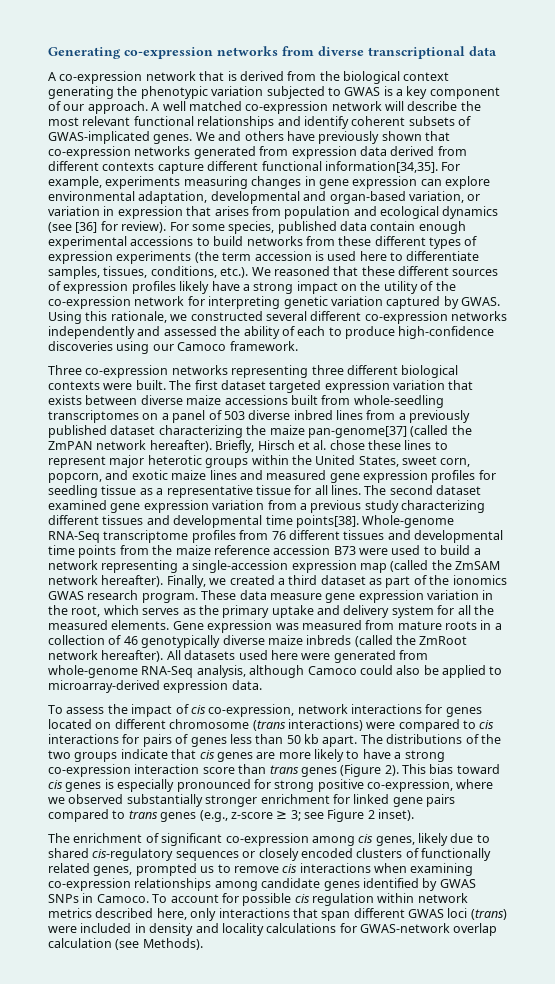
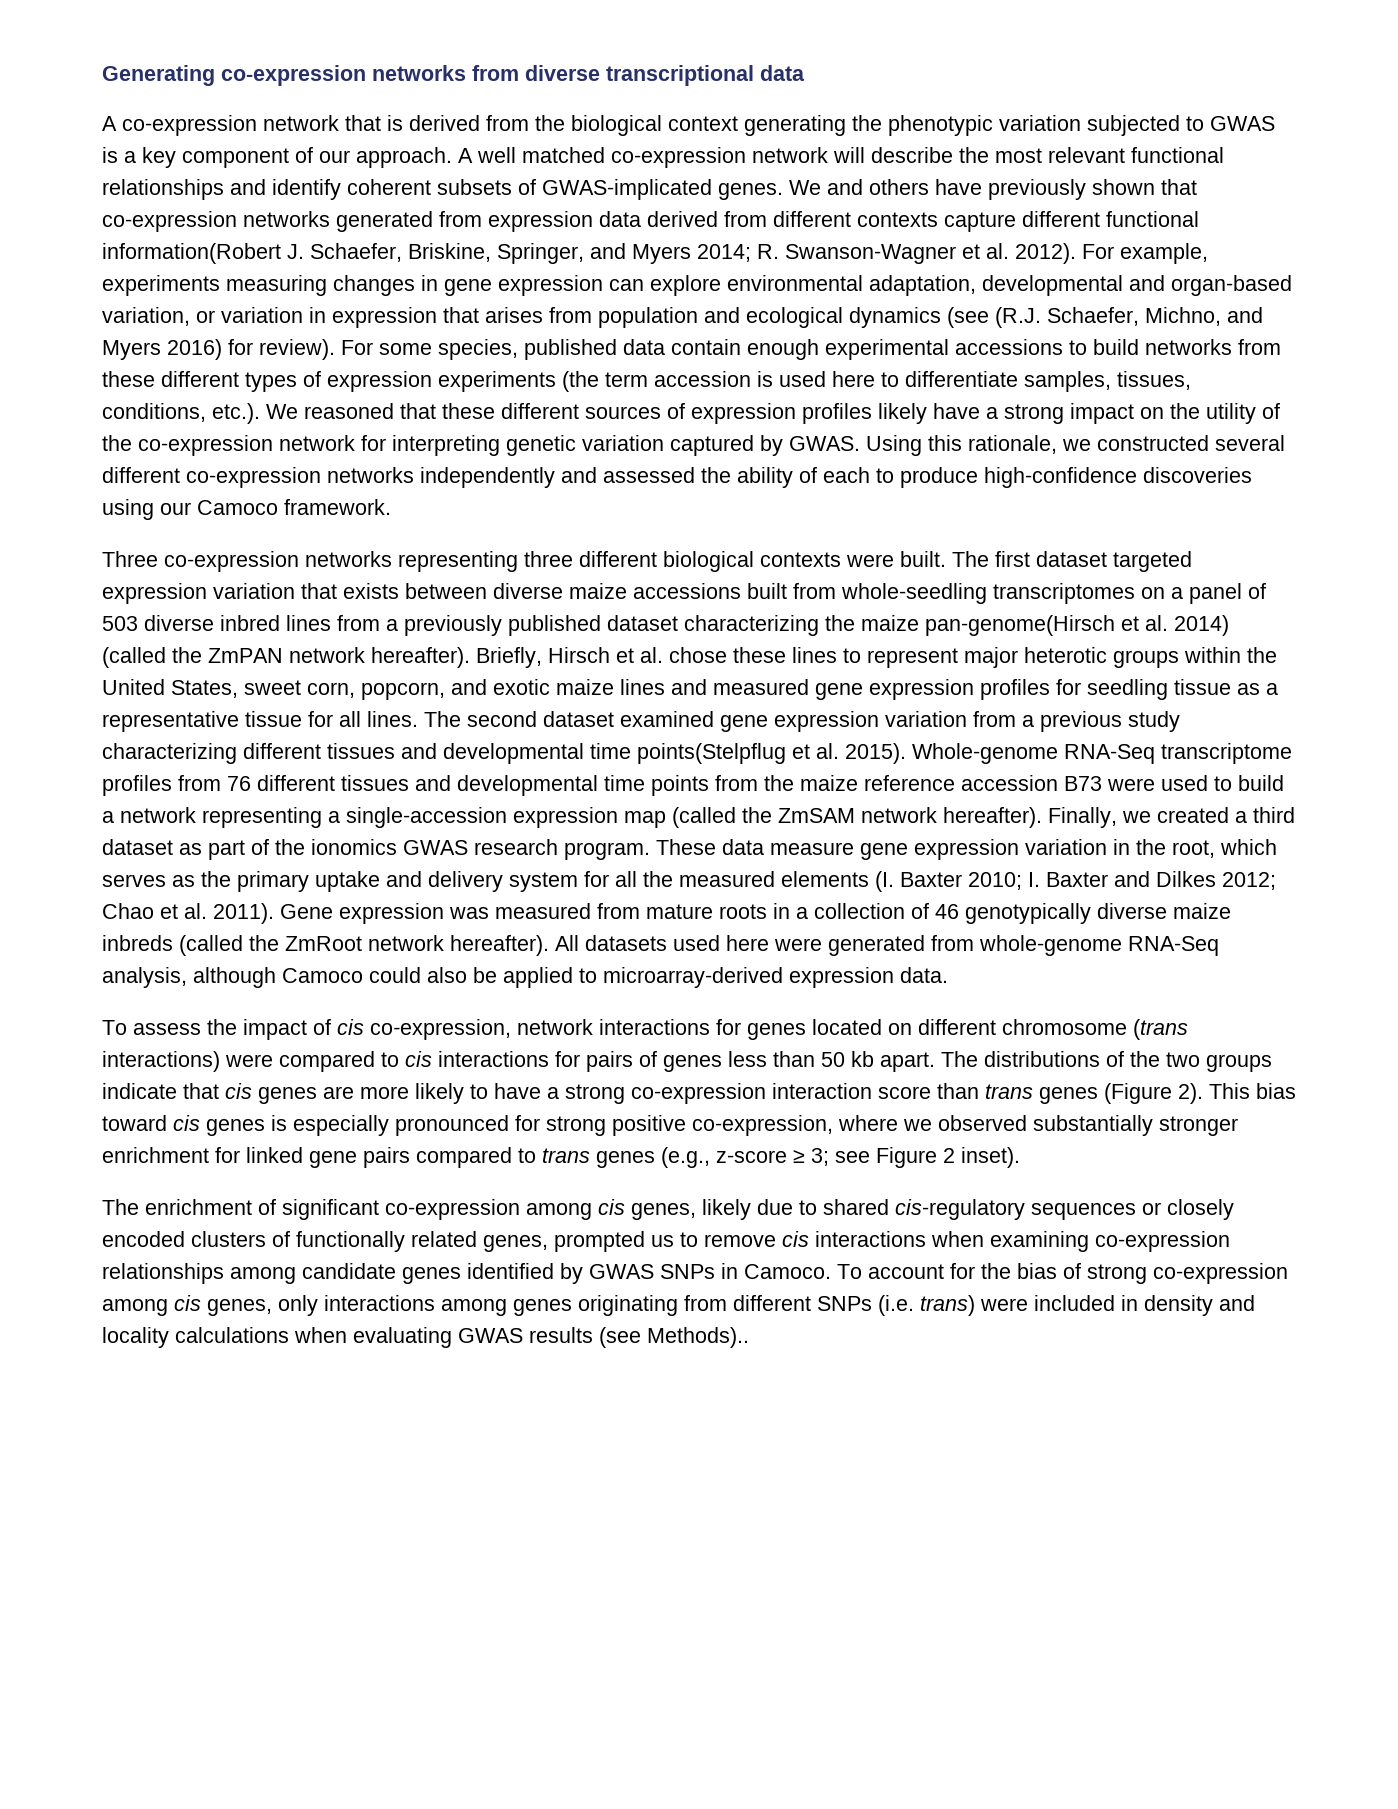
[324,161,438,173] information[34,35]. -> [102,243,1076,264] information(Robert J. Schaefer, Briskine, Springer, and Myers 2014; R. Swanson-Wagner et al. 2012).
[75,222,98,233] [36] -> [995,307,1263,328] [102,339,222,360] (R.J. Schaefer, Michno, and Myers 2016)
[307,426,407,438] pan-genome[37] -> [925,615,1229,636] pan-genome(Hirsch et al. 2014)
[295,515,359,528] points[38]. -> [637,743,906,764] points(Stelpflug et al. 2015).
[111,620,170,630] elements. -> [781,871,1276,892] [102,903,274,924] elements (I. Baxter 2010; I. Baxter and Dilkes 2012; Chao et al. 2011).
[242,893,468,906] [48,908,507,921] possible cis regulation within network metrics described here, only interactions that span different GWAS loci (trans) -> [981,1263,1288,1284] [102,1295,975,1316] the bias of strong co-expression among cis genes, only interactions among genes originating from different SNPs (i.e. trans)
[339,923,498,936] [48,938,203,950] for GWAS-network overlap calculation (see Methods). -> [294,1327,749,1348] when evaluating GWAS results (see Methods)..

